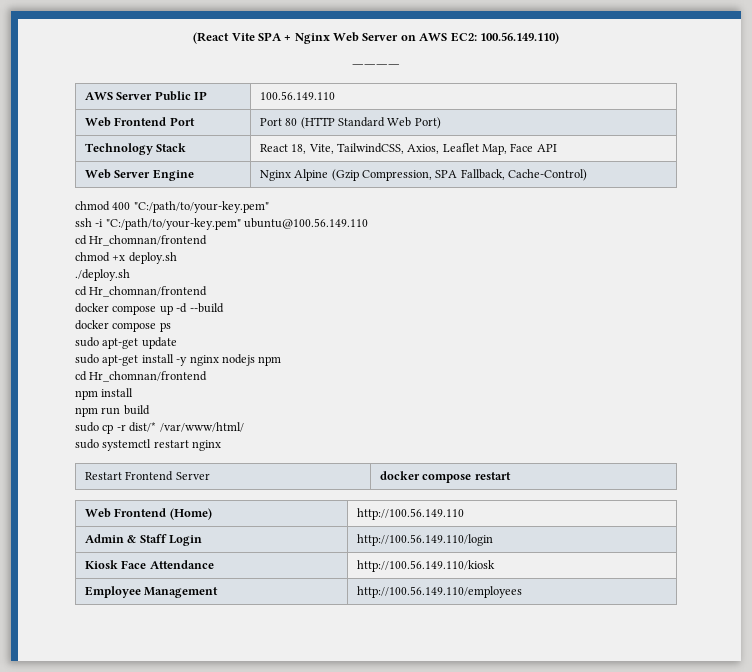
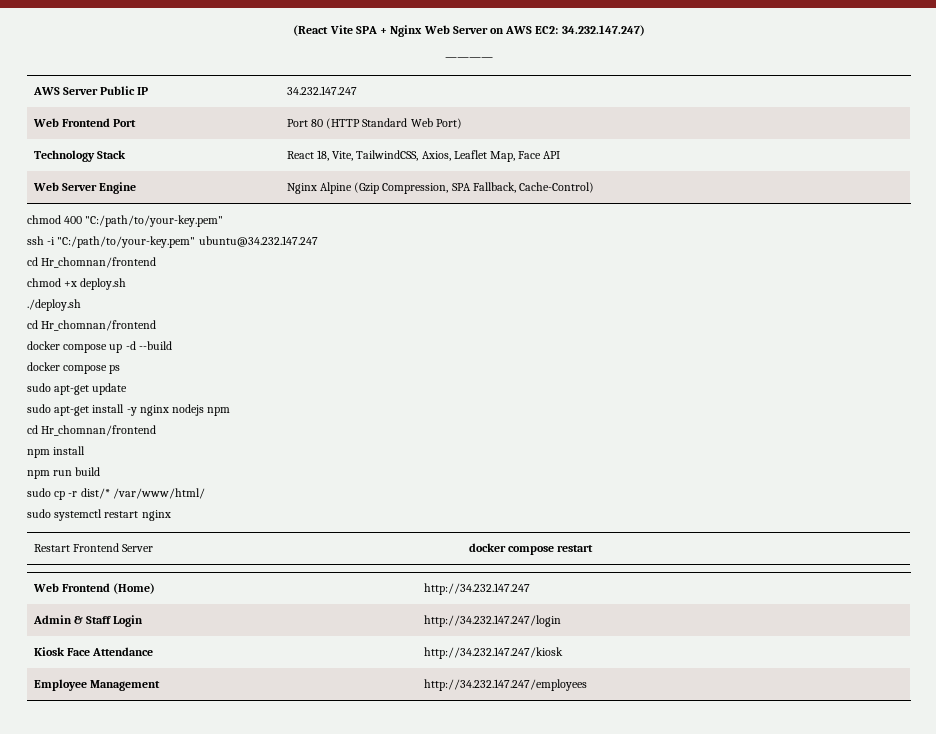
[479,32,559,44] 100.56.149.110) -> [561,25,645,36] 34.232.147.247)
[259,91,335,100] 100.56.149.110 -> [286,86,357,95] 34.232.147.247
[244,218,369,229] ubuntu@100.56.149.110 -> [198,236,318,247] ubuntu@34.232.147.247
[356,508,464,520] http://100.56.149.110 -> [423,583,530,595] http://34.232.147.247
[356,534,493,546] http://100.56.149.110/login -> [423,615,561,627] http://34.232.147.247/login
[356,560,495,572] http://100.56.149.110/kiosk -> [423,647,563,659] http://34.232.147.247/kiosk
[356,586,522,598] http://100.56.149.110/employees -> [423,679,587,691] http://34.232.147.247/employees

